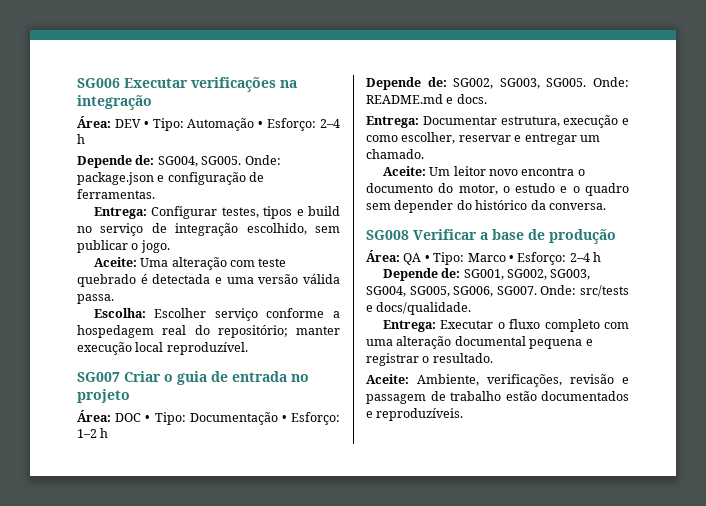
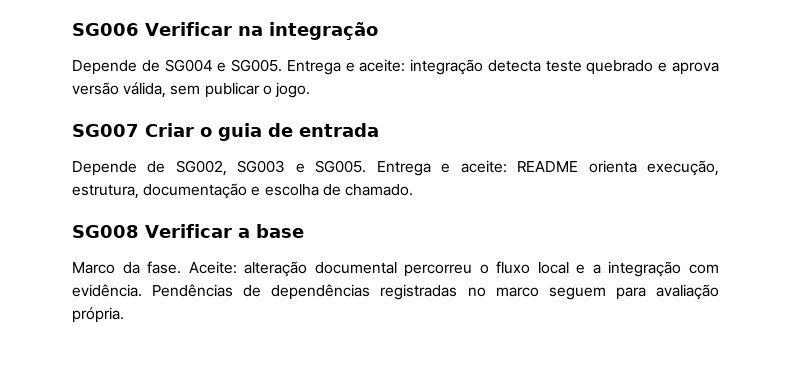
[124,77,276,92] Executar verificações -> [145,22,232,36] Verificar
[77,116,340,131] [77,134,85,144] [77,155,281,168] [77,172,265,185] [77,189,155,199] [93,206,340,219] [77,223,340,236] [77,240,170,253] [93,257,287,270] [77,274,340,287] [77,294,114,304] [93,308,340,321] [77,325,340,338] [77,342,248,355] Área: DEV • Tipo: Automação • Esforço: 2–4 h // Depende de: SG004, SG005. Onde: package.json e configuração de ferramentas. // Entrega: Configurar testes, tipos e build no serviço de integração escolhido, sem publicar o jogo. // Aceite: Uma alteração com teste quebrado é detectada e uma versão válida passa. // Escolha: Escolher serviço conforme a hospedagem real do repositório; manter execução local reproduzível. -> [72,59,719,75] [72,82,310,98] Depende de SG004 e SG005. Entrega e aceite: integração detecta teste quebrado e aprova versão válida, sem publicar o jogo.
[291,374,309,382] [77,389,130,403] [77,410,340,425] [77,428,109,438] [366,77,629,90] [366,94,487,104] [366,115,629,128] [366,132,600,145] [366,149,424,159] [382,166,585,176] [366,183,629,196] [366,200,606,213] [366,229,616,244] [366,250,601,265] [382,268,591,281] [366,285,629,297] [366,302,472,315] [382,319,629,332] [366,336,593,349] [366,353,493,366] [366,374,629,387] [366,391,629,404] [366,408,464,421] no projeto // Área: DOC • Tipo: Documentação • Esforço: 1–2 h // Depende de: SG002, SG003, SG005. Onde: README.md e docs. // Entrega: Documentar estrutura, execução e como escolher, reservar e entregar um chamado. // Aceite: Um leitor novo encontra o documento do motor, o estudo e o quadro sem depender do histórico da conversa. // SG008 Verificar a base de produção // Área: QA • Tipo: Marco • Esforço: 2–4 h // Depende de: SG001, SG002, SG003, SG004, SG005, SG006, SG007. Onde: src/tests e docs/qualidade. // Entrega: Executar o fluxo completo com uma alteração documental pequena e registrar o resultado. // Aceite: Ambiente, verificações, revisão e passagem de trabalho estão documentados e reproduzíveis. -> [72,160,719,176] [72,183,413,199] [72,224,304,238] [72,261,720,277] [72,284,720,300] [72,307,124,323] // Depende de SG002, SG003 e SG005. Entrega e aceite: README orienta execução, estrutura, documentação e escolha de chamado. // SG008 Verificar a base // Marco da fase. Aceite: alteração documental percorreu o fluxo local e a integração com evidência. Pendências de dependências registradas no marco seguem para avaliação própria.

